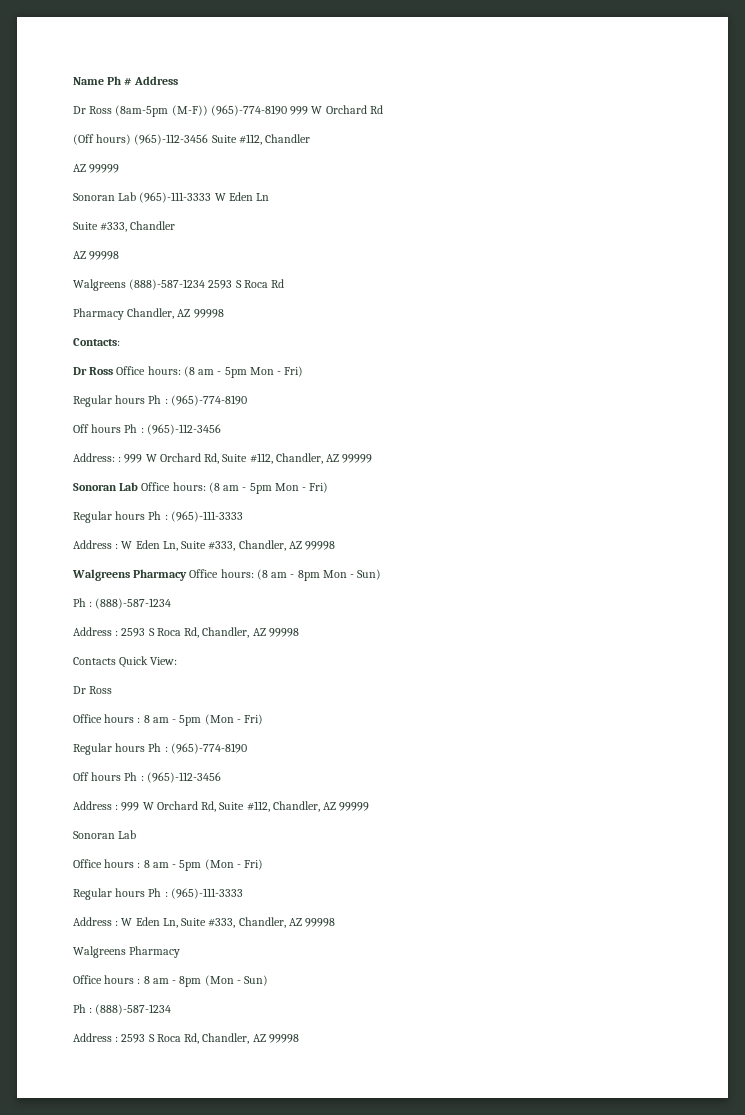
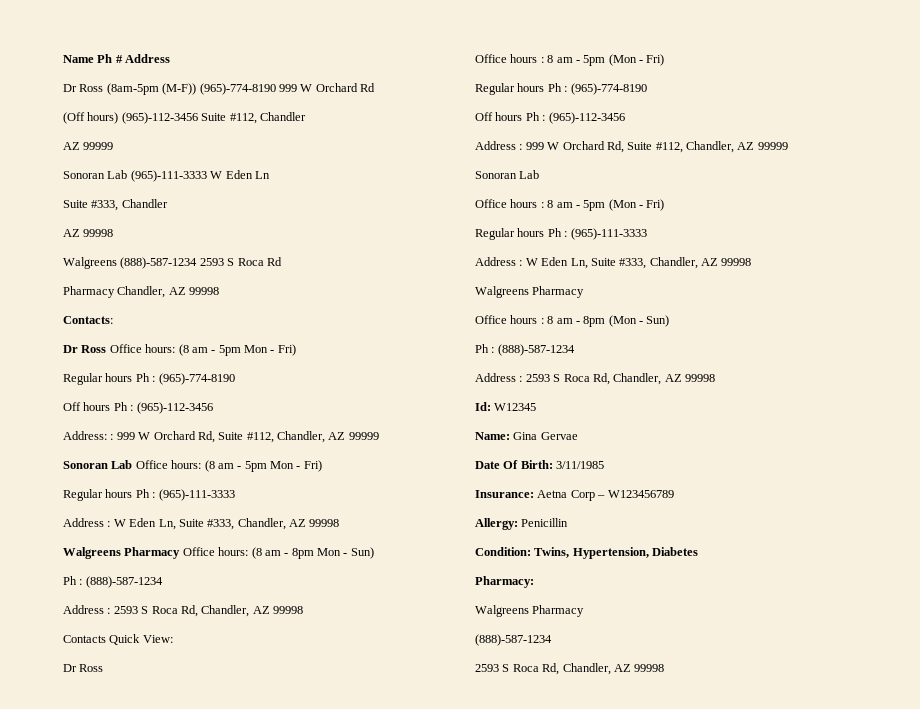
(299, 1038) none -> [475,402,537,411] [475,432,578,440] [475,460,605,469] [475,490,674,501] [475,518,569,530] [475,547,699,559] [475,576,534,588] [475,605,585,617] [475,634,552,646] [475,663,665,675] // Id: W12345 // Name: Gina Gervae // Date Of Birth: 3/11/1985 // Insurance: Aetna Corp – W123456789 // Allergy: Penicillin // Condition: Twins, Hypertension, Diabetes // Pharmacy: // Walgreens Pharmacy // (888)-587-1234 // 2593 S Roca Rd, Chandler, AZ 99998

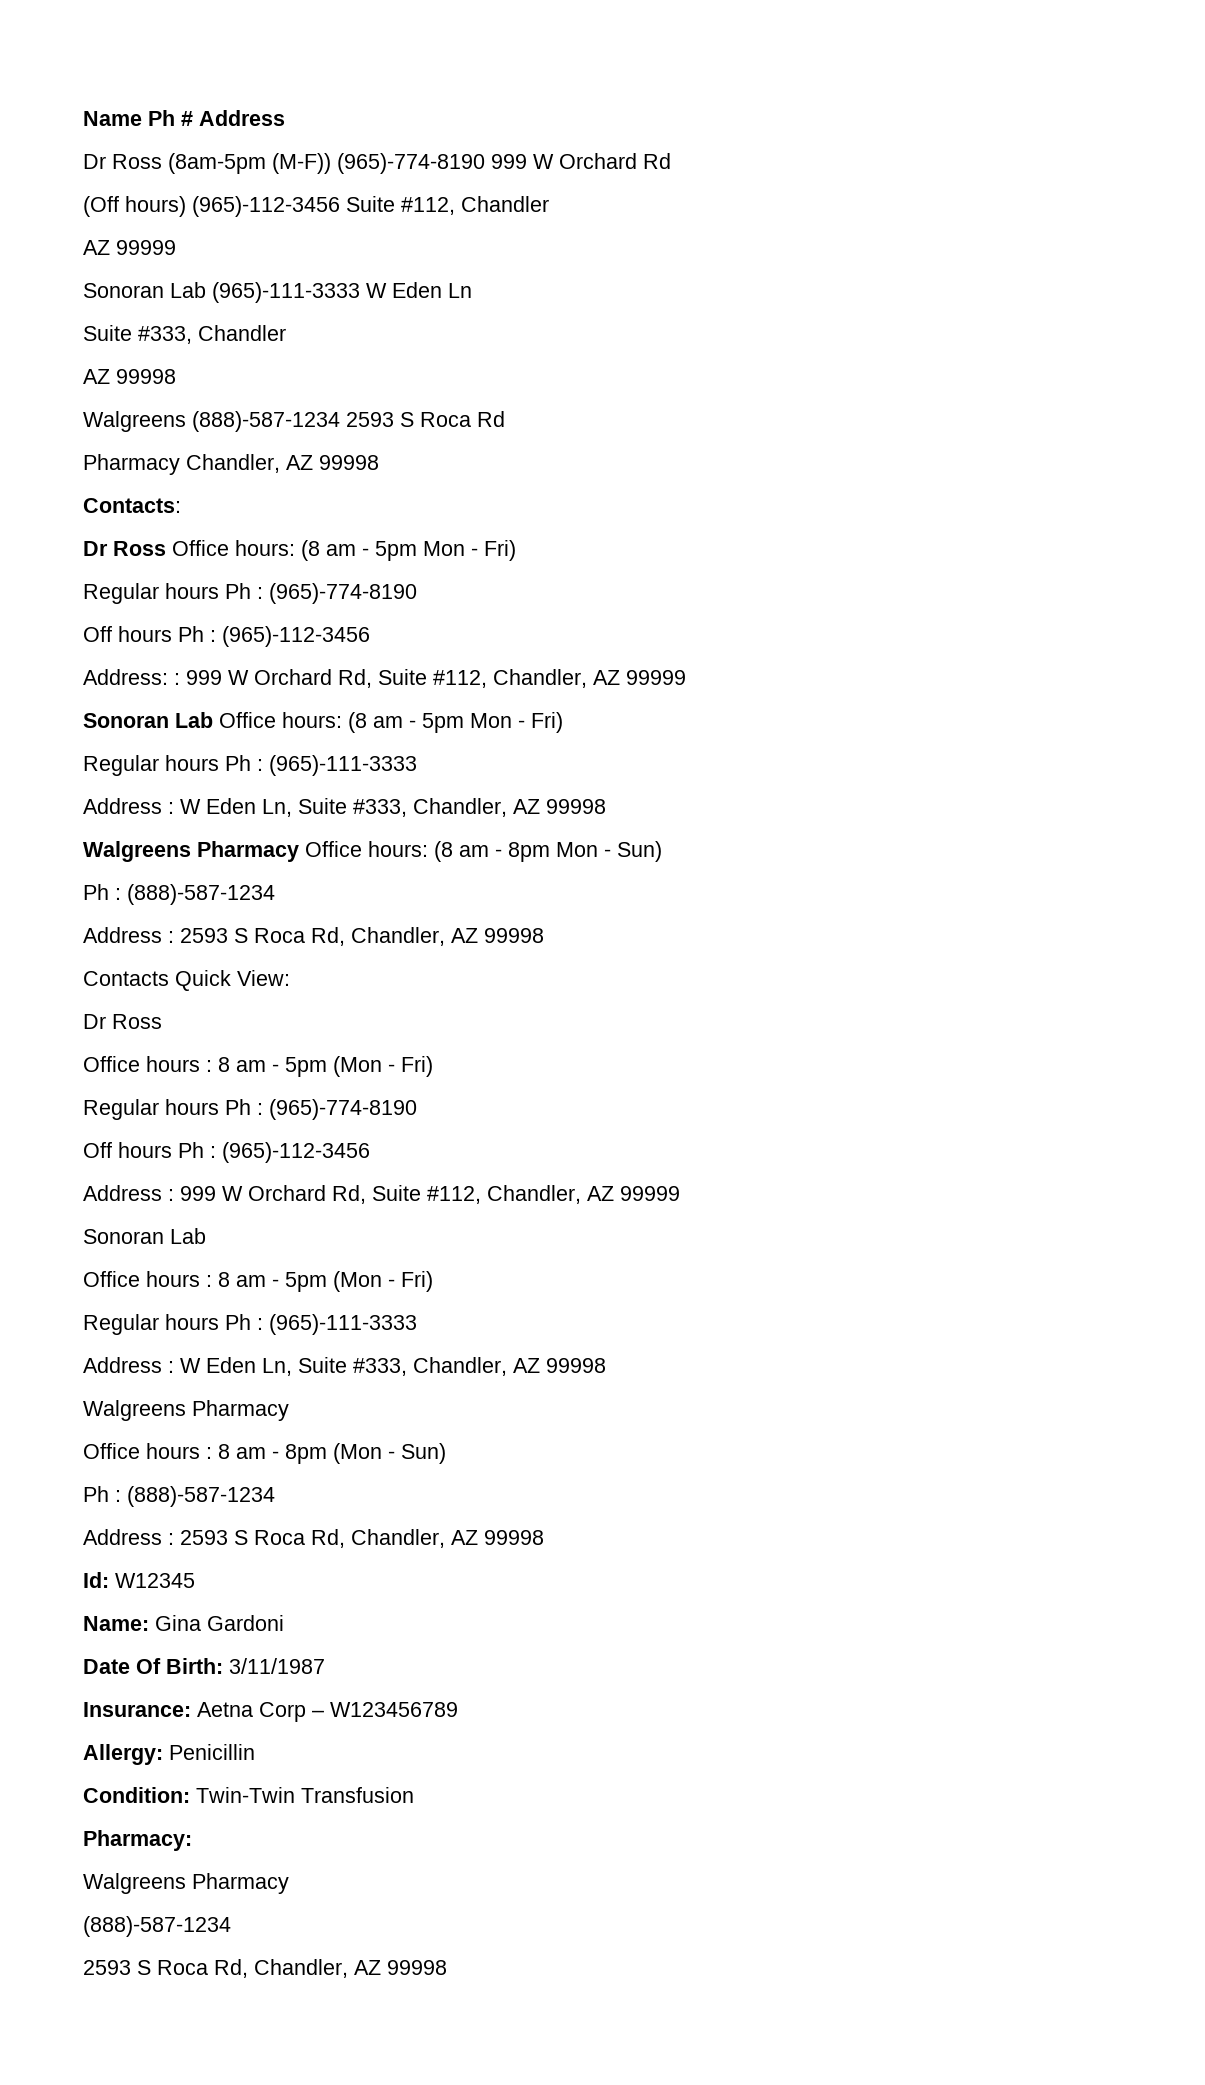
[540,432,578,440] Gervae -> [207,1615,284,1631] Gardoni
[556,461,605,469] 3/11/1985 -> [229,1658,325,1674] 3/11/1987
[534,547,699,559] Twins, Hypertension, Diabetes -> [196,1787,414,1803] Twin-Twin Transfusion

